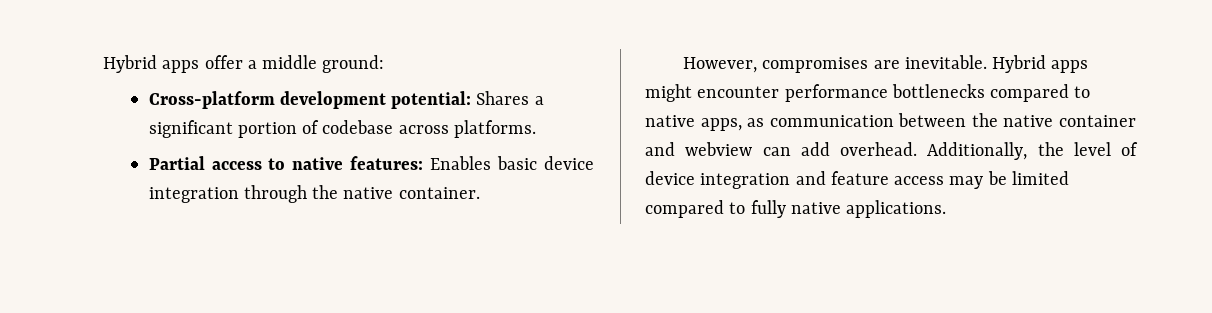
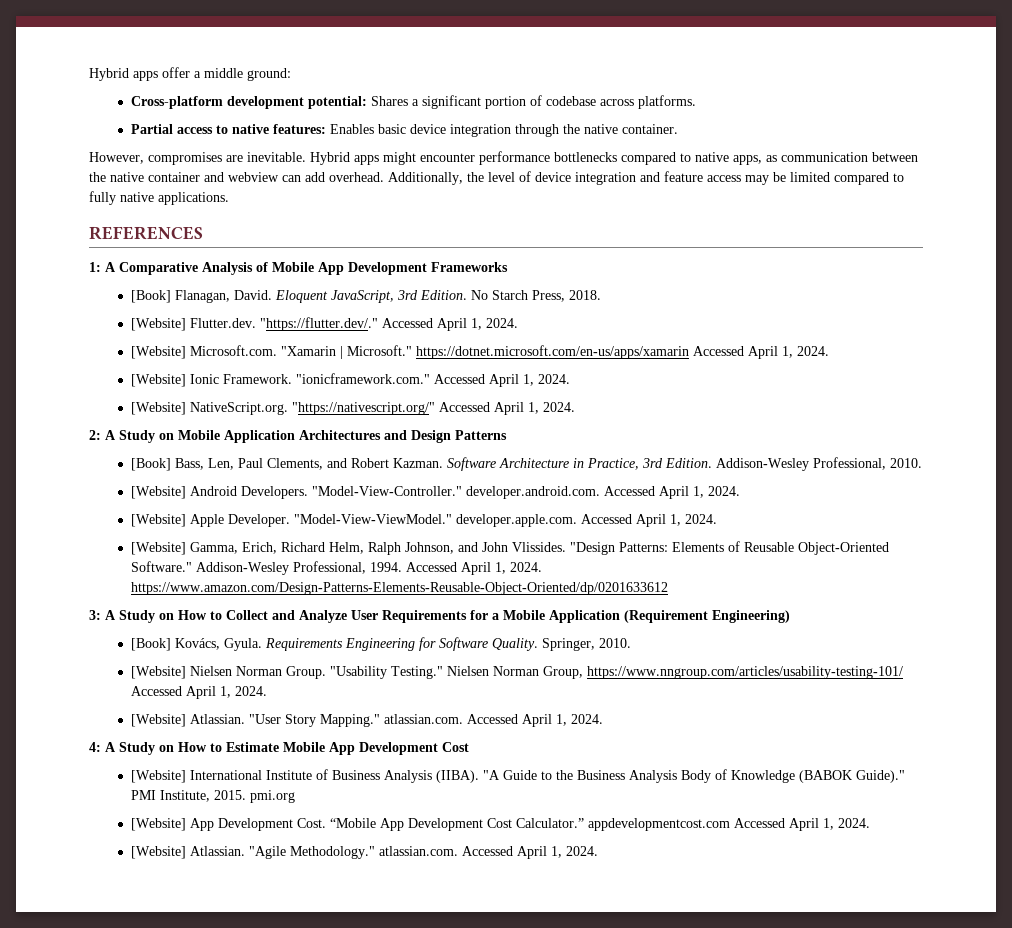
(947, 209) none -> [89,226,203,240] [89,262,508,275] [131,290,602,303] [131,317,519,331] [131,345,830,359] [131,373,571,387] [131,402,576,415] [89,430,507,443] [131,457,923,471] [131,486,741,499] [131,514,718,527] [131,541,890,555] [131,561,543,575] [131,582,669,595] [89,610,790,623] [131,637,632,651] [131,666,904,679] [131,686,268,699] [131,714,604,727] [89,742,469,755] [131,769,906,783] [131,790,296,803] [131,818,871,831] [131,846,599,859] // REFERENCES // 1: A Comparative Analysis of Mobile App Development Frameworks // [Book] Flanagan, David. Eloquent JavaScript, 3rd Edition. No Starch Press, 2018. // [Website] Flutter.dev. "https://flutter.dev/." Accessed April 1, 2024. // [Website] Microsoft.com. "Xamarin | Microsoft." https://dotnet.microsoft.com/en-us/apps/xamarin Accessed April 1, 2024. // [Website] Ionic Framework. "ionicframework.com." Accessed April 1, 2024. // [Website] NativeScript.org. "https://nativescript.org/" Accessed April 1, 2024. // 2: A Study on Mobile Application Architectures and Design Patterns // [Book] Bass, Len, Paul Clements, and Robert Kazman. Software Architecture in Practice, 3rd Edition. Addison-Wesley Professional, 2010. // [Website] Android Developers. "Model-View-Controller." developer.android.com. Accessed April 1, 2024. // [Website] Apple Developer. "Model-View-ViewModel." developer.apple.com. Accessed April 1, 2024. // [Website] Gamma, Erich, Richard Helm, Ralph Johnson, and John Vlissides. "Design Patterns: Elements of Reusable Object-Oriented Software." Addison-Wesley Professional, 1994. Accessed April 1, 2024. https://www.amazon.com/Design-Patterns-Elements-Reusable-Object-Oriented/dp/0201633612 // 3: A Study on How to Collect and Analyze User Requirements for a Mobile Application (Requirement Engineering) // [Book] Kovács, Gyula. Requirements Engineering for Software Quality. Springer, 2010. // [Website] Nielsen Norman Group. "Usability Testing." Nielsen Norman Group, https://www.nngroup.com/articles/usability-testing-101/ Accessed April 1, 2024. // [Website] Atlassian. "User Story Mapping." atlassian.com. Accessed April 1, 2024. // 4: A Study on How to Estimate Mobile App Development Cost // [Website] International Institute of Business Analysis (IIBA). "A Guide to the Business Analysis Body of Knowledge (BABOK Guide)." PMI Institute, 2015. pmi.org // [Website] App Development Cost. “Mobile App Development Cost Calculator.” appdevelopmentcost.com Accessed April 1, 2024. // [Website] Atlassian. "Agile Methodology." atlassian.com. Accessed April 1, 2024.

